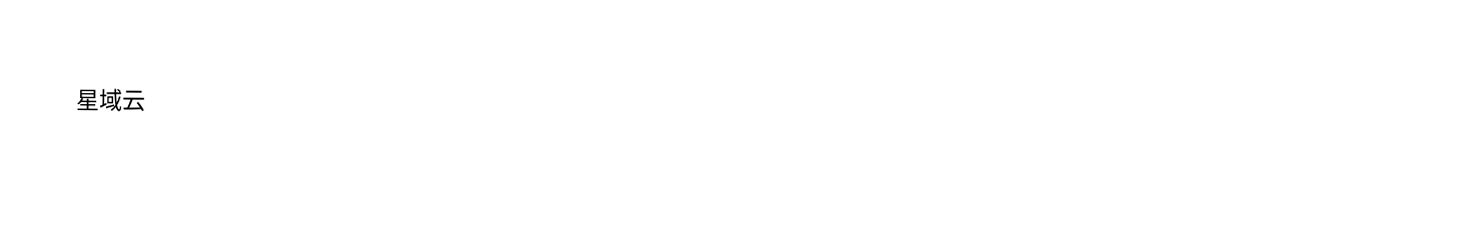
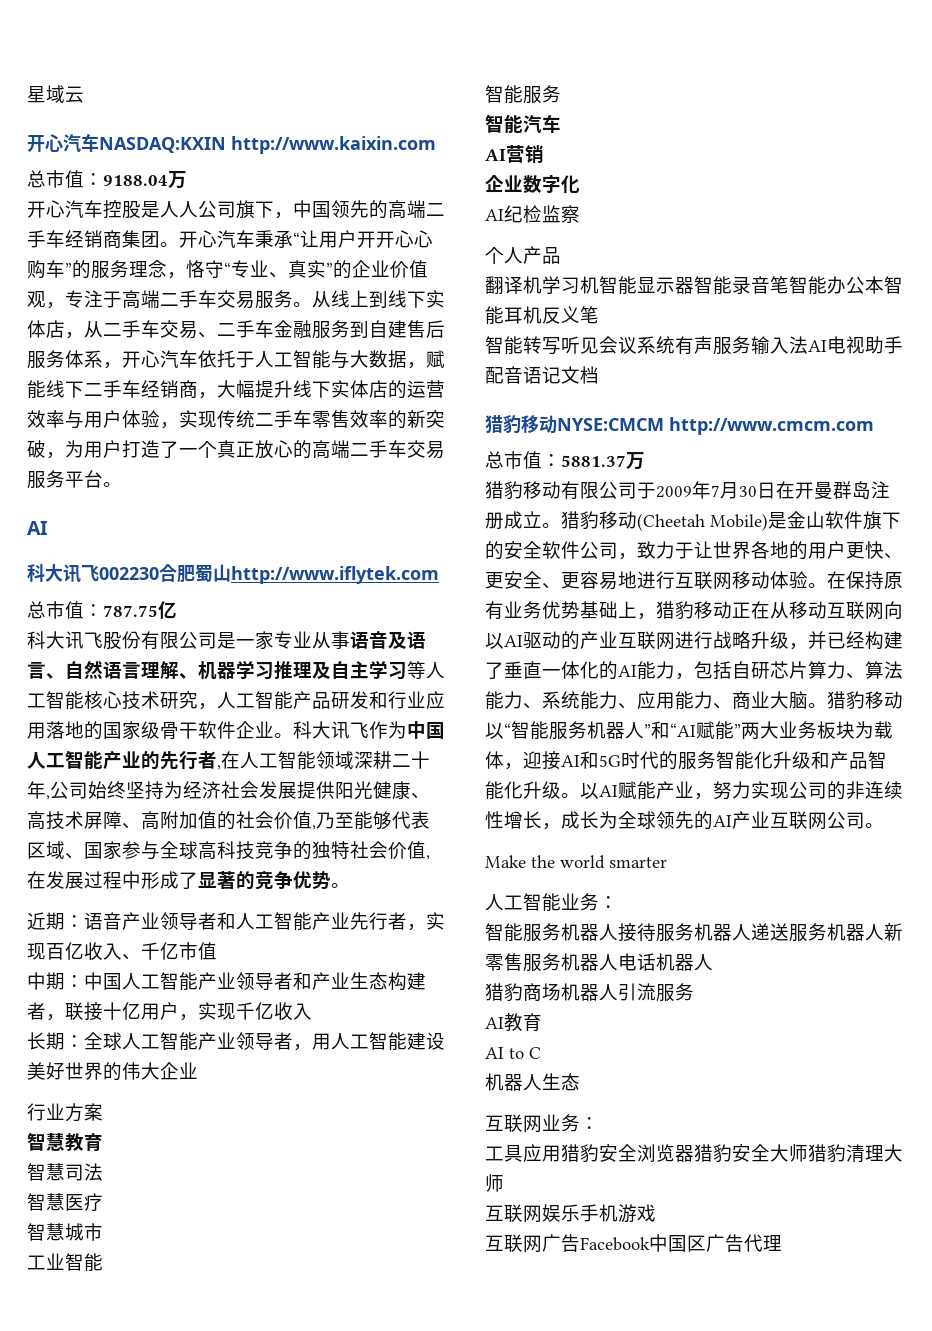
(146, 101) none -> [27,133,436,154] [27,170,187,189] [27,200,445,219] [27,230,433,248] [27,260,428,279] [27,290,445,309] [27,320,445,339] [27,350,445,369] [27,380,445,399] [27,410,445,429] [27,440,445,459] [27,470,122,489] [27,521,48,535] [27,564,439,584] [27,601,177,619] [27,631,426,650] [27,660,445,680] [27,691,445,710] [27,721,445,740] [27,750,430,770] [27,781,430,800] [27,811,430,830] [27,841,430,860] [27,870,350,890] [27,912,445,931] [27,942,217,961] [27,972,426,991] [27,1002,312,1021] [27,1032,445,1051] [27,1062,198,1081] [27,1103,103,1122] [27,1132,103,1151] [27,1163,103,1181] [27,1193,103,1212] [27,1223,103,1241] [27,1253,103,1272] [485,85,561,104] [485,114,561,133] [485,144,544,164] [485,175,580,194] [485,205,580,224] [485,246,561,264] [485,276,903,295] [485,306,599,325] [485,336,903,355] [485,366,599,384] [485,414,874,435] [485,451,645,470] [485,481,890,500] [485,511,901,531] [485,541,903,560] [485,571,903,590] [485,601,903,620] [485,631,903,650] [485,661,903,680] [485,691,903,710] [485,721,893,740] [485,751,887,770] [485,781,903,800] [485,811,884,830] [485,855,667,869] [485,893,618,912] [485,923,903,942] [485,953,713,972] [485,983,694,1002] [485,1013,542,1032] [485,1047,541,1059] [485,1073,580,1091] [485,1114,599,1133] [485,1144,903,1163] [485,1174,504,1192] [485,1204,656,1223] [485,1234,782,1253] // 开心汽车NASDAQ:KXIN http://www.kaixin.com // 总市值：9188.04万 // 开心汽车控股是人人公司旗下，中国领先的高端二手车经销商集团。开心汽车秉承“让用户开开心心购车”的服务理念，恪守“专业、真实”的企业价值观，专注于高端二手车交易服务。从线上到线下实体店，从二手车交易、二手车金融服务到自建售后服务体系，开心汽车依托于人工智能与大数据，赋能线下二手车经销商，大幅提升线下实体店的运营效率与用户体验，实现传统二手车零售效率的新突破，为用户打造了一个真正放心的高端二手车交易服务平台。 // AI // 科大讯飞002230合肥蜀山http://www.iflytek.com // 总市值：787.75亿 // 科大讯飞股份有限公司是一家专业从事语音及语言、自然语言理解、机器学习推理及自主学习等人工智能核心技术研究，人工智能产品研发和行业应用落地的国家级骨干软件企业。科大讯飞作为中国人工智能产业的先行者,在人工智能领域深耕二十年,公司始终坚持为经济社会发展提供阳光健康、高技术屏障、高附加值的社会价值,乃至能够代表区域、国家参与全球高科技竞争的独特社会价值,在发展过程中形成了显著的竞争优势。 // 近期：语音产业领导者和人工智能产业先行者，实现百亿收入、千亿市值 // 中期：中国人工智能产业领导者和产业生态构建者，联接十亿用户，实现千亿收入 // 长期：全球人工智能产业领导者，用人工智能建设美好世界的伟大企业 // 行业方案 // 智慧教育 // 智慧司法 // 智慧医疗 // 智慧城市 // 工业智能 // 智能服务 // 智能汽车 // AI营销 // 企业数字化 // AI纪检监察 // 个人产品 // 翻译机学习机智能显示器智能录音笔智能办公本智能耳机反义笔 // 智能转写听见会议系统有声服务输入法AI电视助手配音语记文档 // 猎豹移动NYSE:CMCM http://www.cmcm.com // 总市值：5881.37万 // 猎豹移动有限公司于2009年7月30日在开曼群岛注册成立。猎豹移动(Cheetah Mobile)是金山软件旗下的安全软件公司，致力于让世界各地的用户更快、更安全、更容易地进行互联网移动体验。在保持原有业务优势基础上，猎豹移动正在从移动互联网向以AI驱动的产业互联网进行战略升级，并已经构建了垂直一体化的AI能力，包括自研芯片算力、算法能力、系统能力、应用能力、商业大脑。猎豹移动以“智能服务机器人”和“AI赋能”两大业务板块为载体，迎接AI和5G时代的服务智能化升级和产品智能化升级。以AI赋能产业，努力实现公司的非连续性增长，成长为全球领先的AI产业互联网公司。 // Make the world smarter // 人工智能业务： // 智能服务机器人接待服务机器人递送服务机器人新零售服务机器人电话机器人 // 猎豹商场机器人引流服务 // AI教育 // AI to C // 机器人生态 // 互联网业务： // 工具应用猎豹安全浏览器猎豹安全大师猎豹清理大师 // 互联网娱乐手机游戏 // 互联网广告Facebook中国区广告代理

